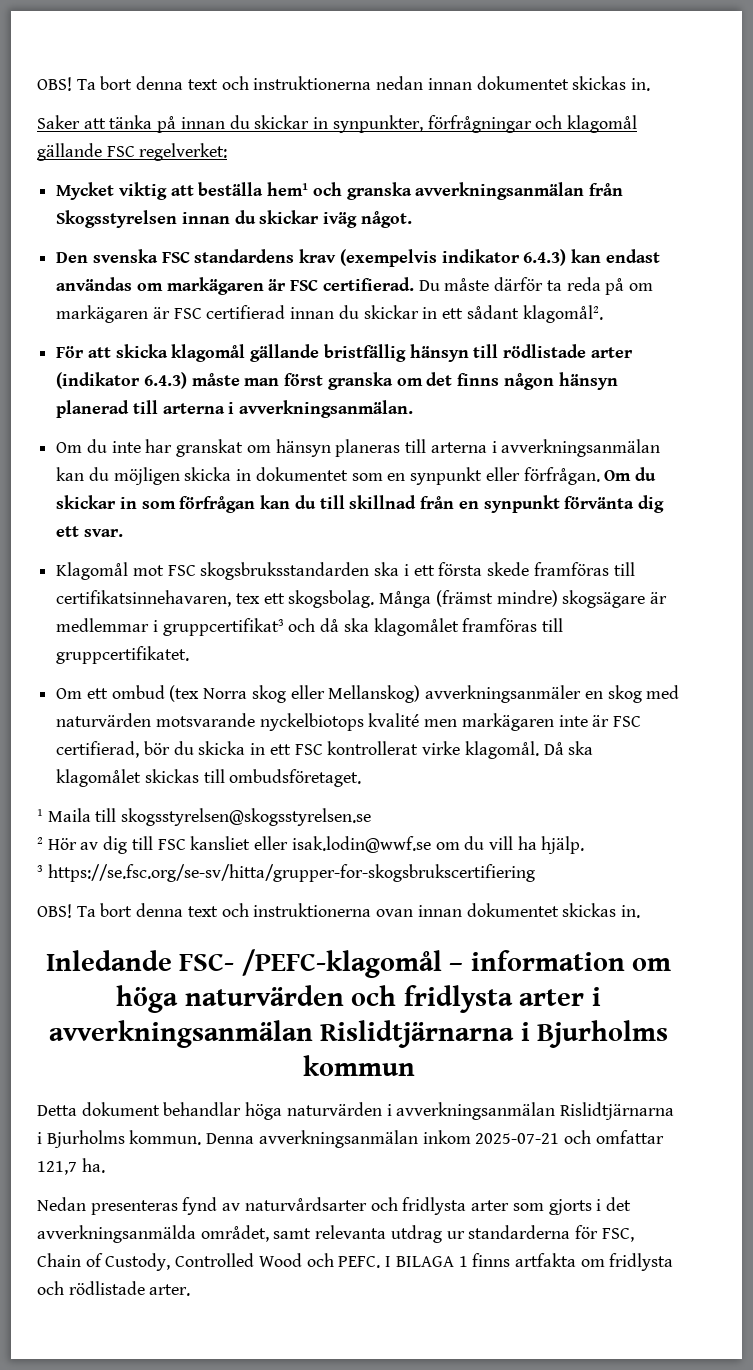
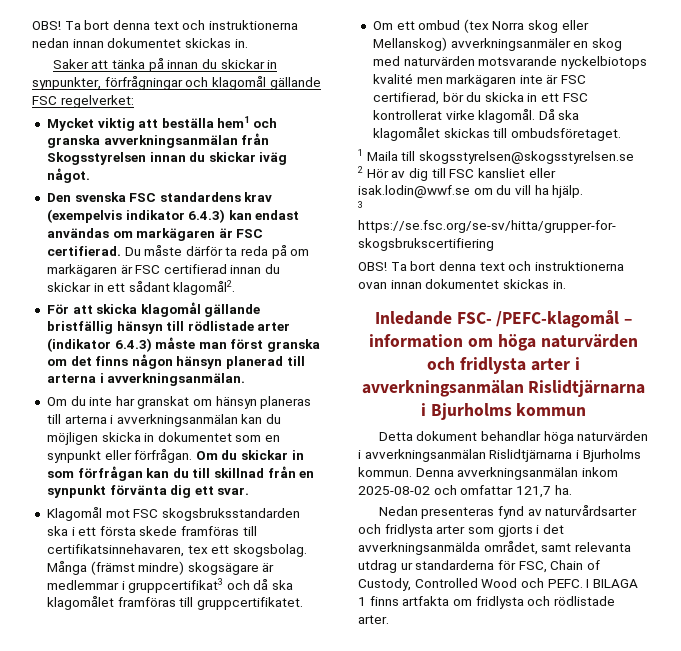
[475,1133,560,1144] 2025-07-21 -> [358,486,430,495] 2025-08-02

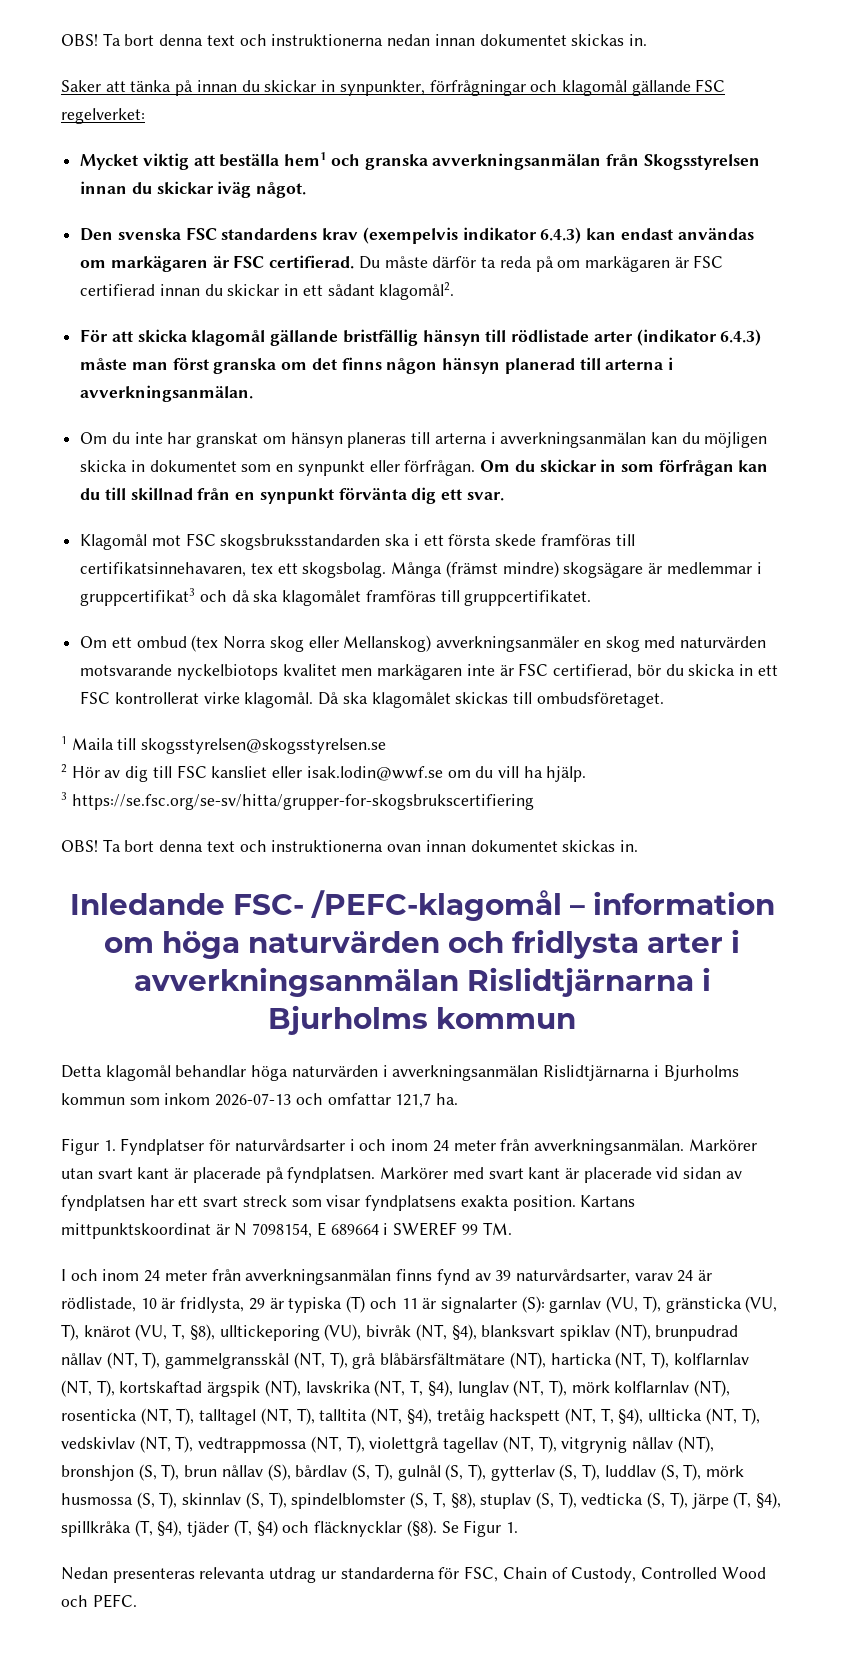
[372,73,413,84] kvalité -> [282,664,337,676] kvalitet
[416,431,478,441] dokument -> [105,1065,171,1081] klagomål
[358,467,618,480] [358,486,430,495] kommun. Denna avverkningsanmälan inkom 2025-08-02 -> [61,1093,292,1106] kommun som inkom 2026-07-13
[378,505,638,519] [358,524,564,537] [358,541,572,555] Nedan presenteras fynd av naturvårdsarter och fridlysta arter som gjorts i det avverkningsanmälda området, samt -> [61,1138,757,1155] [61,1167,742,1183] [61,1195,636,1211] [61,1222,512,1239] [61,1269,713,1285] [61,1296,778,1313] [61,1324,739,1341] [61,1352,749,1369] [61,1380,731,1397] [61,1408,760,1425] [61,1436,714,1453] [61,1464,745,1481] [61,1492,782,1509] [61,1520,518,1537] [61,1567,195,1583] Figur 1. Fyndplatser för naturvårdsarter i och inom 24 meter från avverkningsanmälan. Markörer utan svart kant är placerade på fyndplatsen. Markörer med svart kant är placerade vid sidan av fyndplatsen har ett svart streck som visar fyndplatsens exakta position. Kartans mittpunktskoordinat är N 7098154, E 689664 i SWEREF 99 TM. // I och inom 24 meter från avverkningsanmälan finns fynd av 39 naturvårdsarter, varav 24 är rödlistade, 10 är fridlysta, 29 är typiska (T) och 11 är signalarter (S): garnlav (VU, T), gränsticka (VU, T), knärot (VU, T, §8), ulltickeporing (VU), bivråk (NT, §4), blanksvart spiklav (NT), brunpudrad nållav (NT, T), gammelgransskål (NT, T), grå blåbärsfältmätare (NT), harticka (NT, T), kolflarnlav (NT, T), kortskaftad ärgspik (NT), lavskrika (NT, T, §4), lunglav (NT, T), mörk kolflarnlav (NT), rosenticka (NT, T), talltagel (NT, T), talltita (NT, §4), tretåig hackspett (NT, T, §4), ullticka (NT, T), vedskivlav (NT, T), vedtrappmossa (NT, T), violettgrå tagellav (NT, T), vitgrynig nållav (NT), bronshjon (S, T), brun nållav (S), bårdlav (S, T), gulnål (S, T), gytterlav (S, T), luddlav (S, T), mörk husmossa (S, T), skinnlav (S, T), spindelblomster (S, T, §8), stuplav (S, T), vedticka (S, T), järpe (T, §4), spillkråka (T, §4), tjäder (T, §4) och fläcknycklar (§8). Se Figur 1. // Nedan presenteras
[586,579,638,588] [358,596,615,609] [358,615,389,624] I BILAGA 1 finns artfakta om fridlysta och rödlistade arter. -> (137, 1601) none

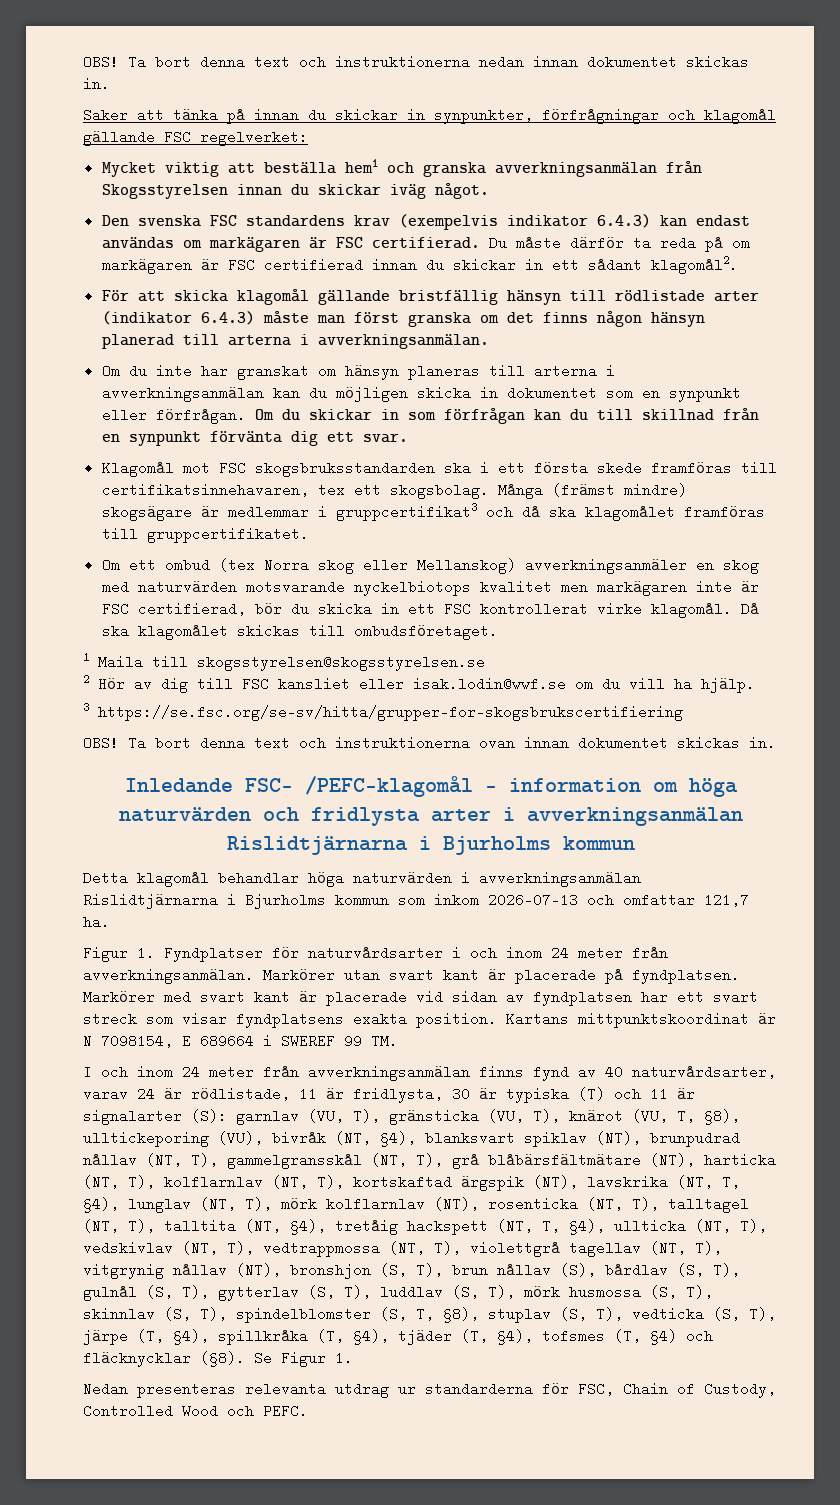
[495,1270,512,1281] 39 -> [605,1065,623,1079] 40
[140,1298,157,1309] 10 -> [299,1087,317,1101] 11
[248,1298,265,1310] 29 -> [452,1087,470,1101] 30
(252, 1528) none -> [497,1329,641,1345] §4), tofsmes (T,

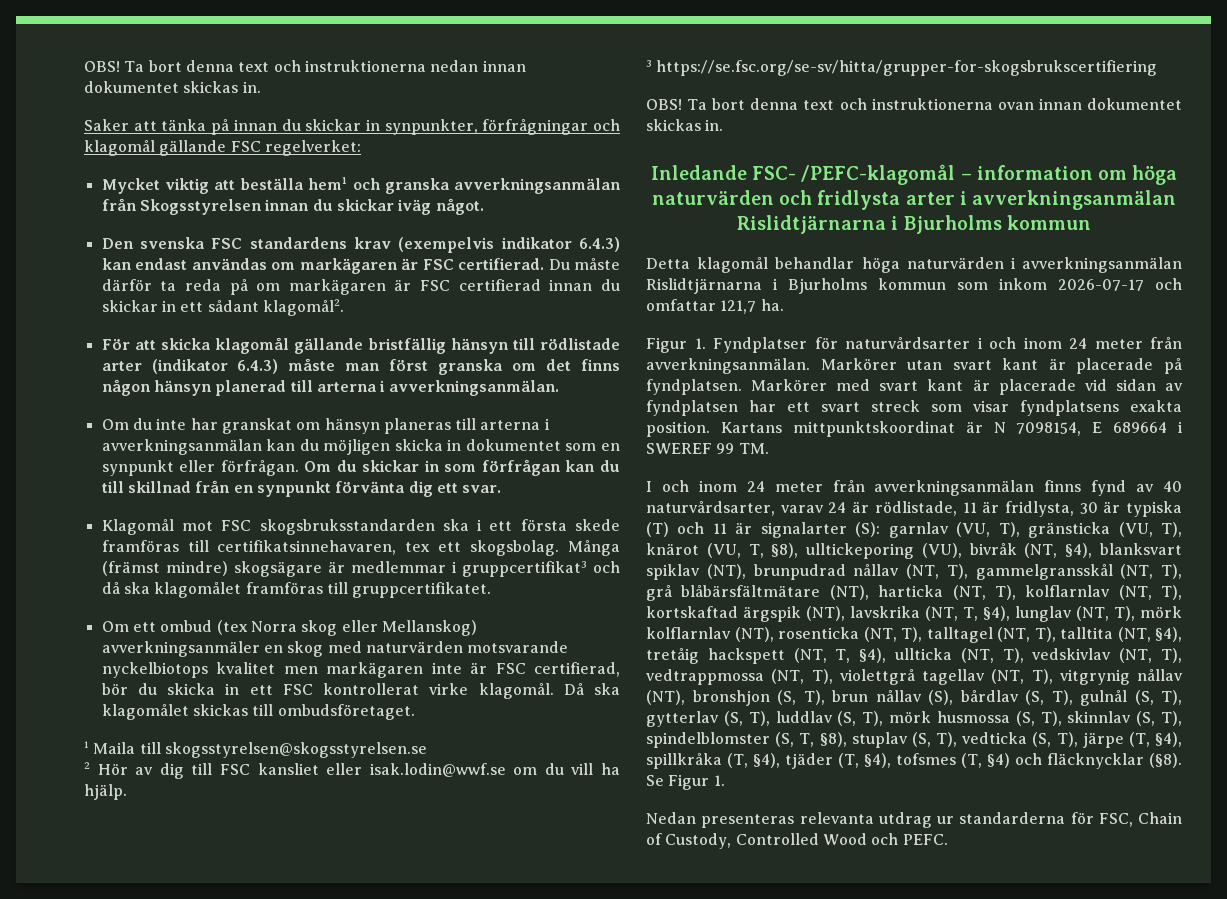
[488,893,578,907] 2026-07-13 -> [1058,279,1144,291] 2026-07-17

